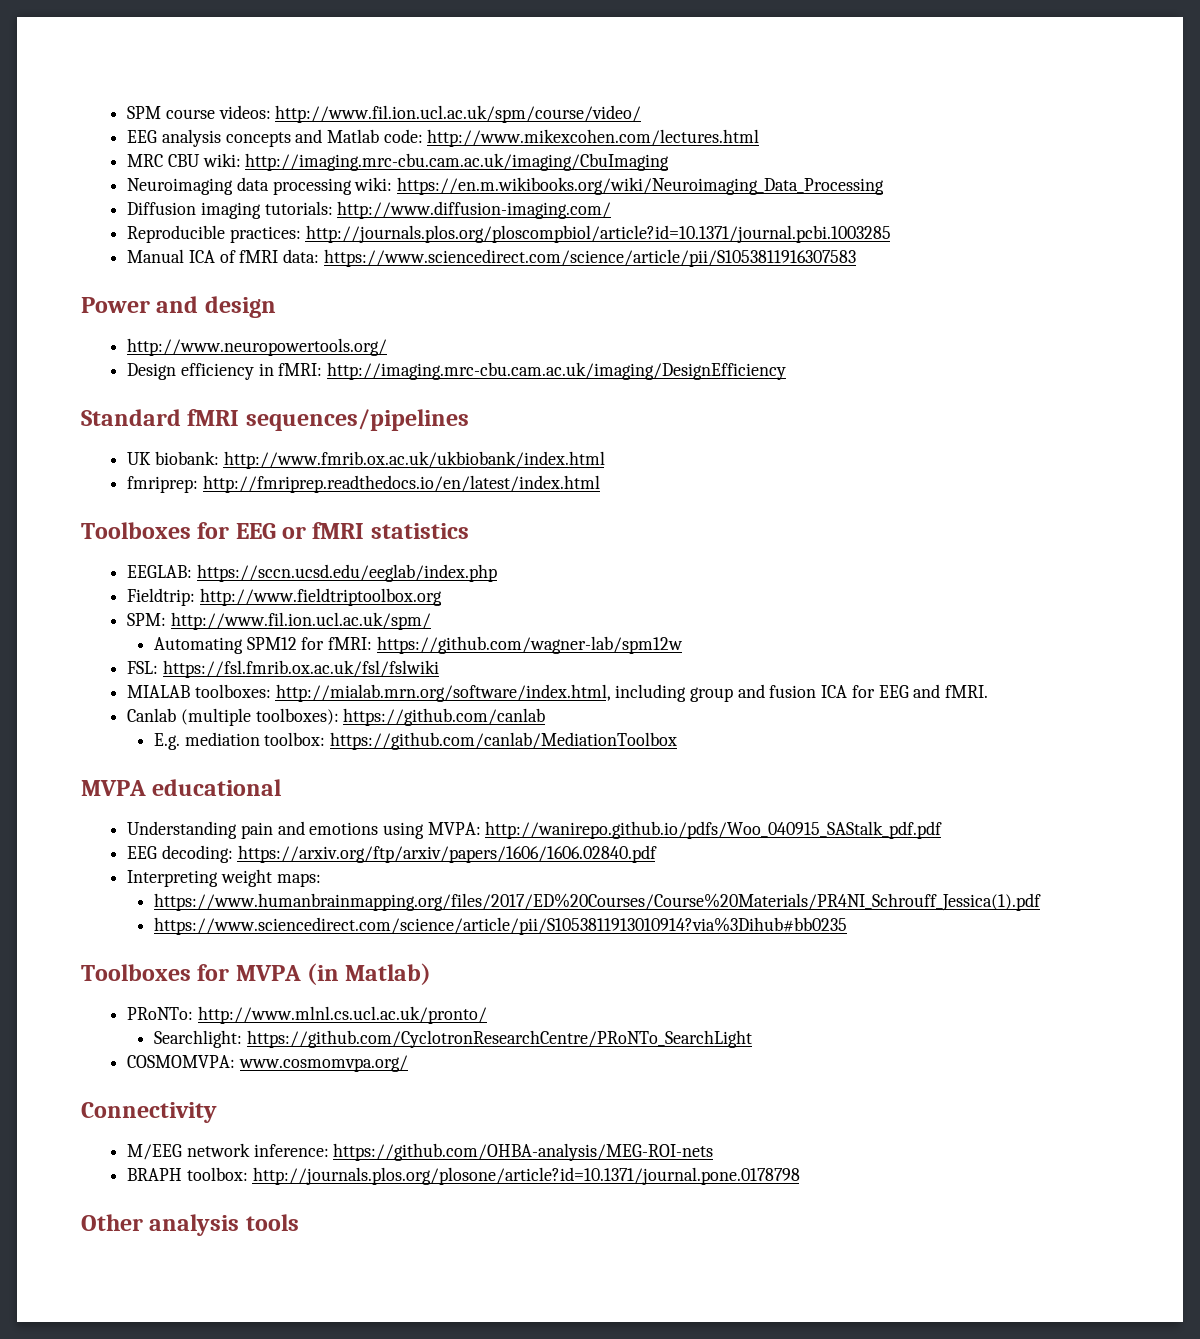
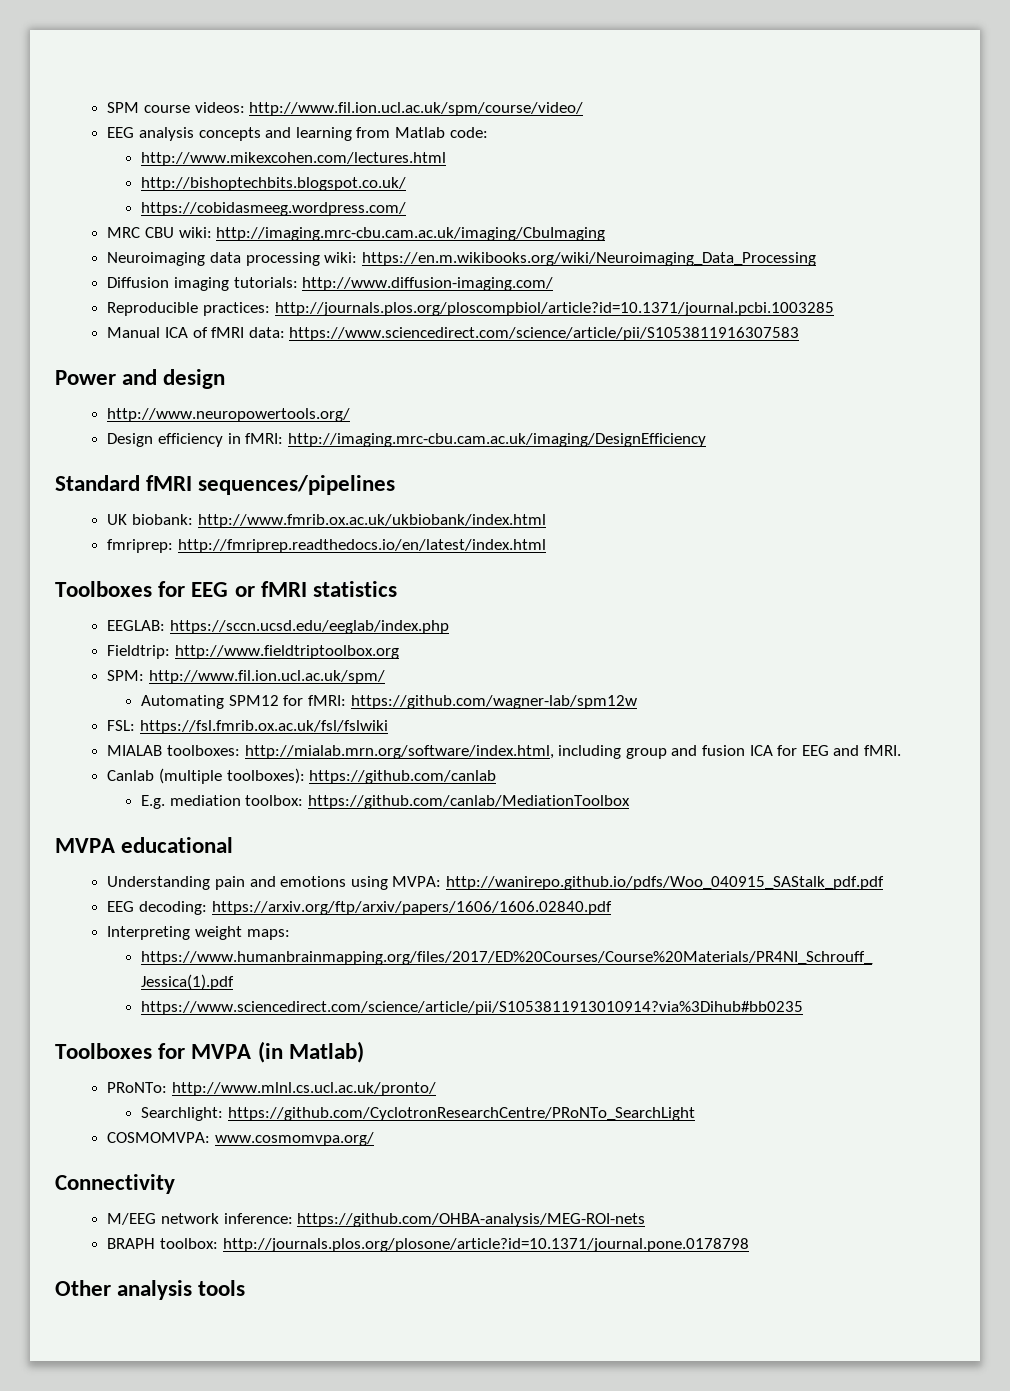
(323, 136) none -> [295,127,391,141] learning from
(423, 136) none -> (488, 132) //
(760, 138) none -> [141,177,407,191] [141,202,407,216] // http://bishoptechbits.blogspot.co.uk/ // https://cobidasmeeg.wordpress.com/

